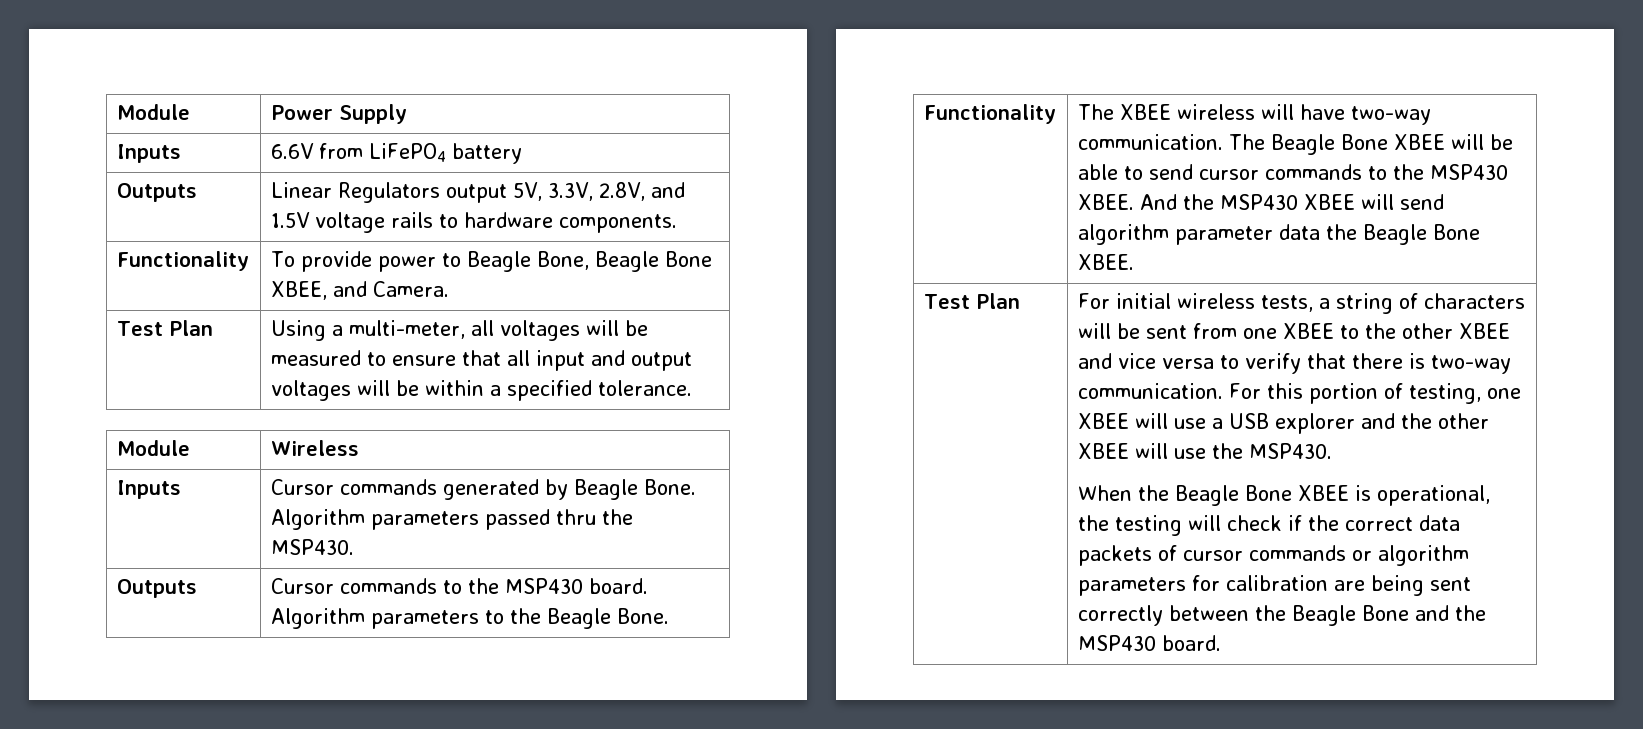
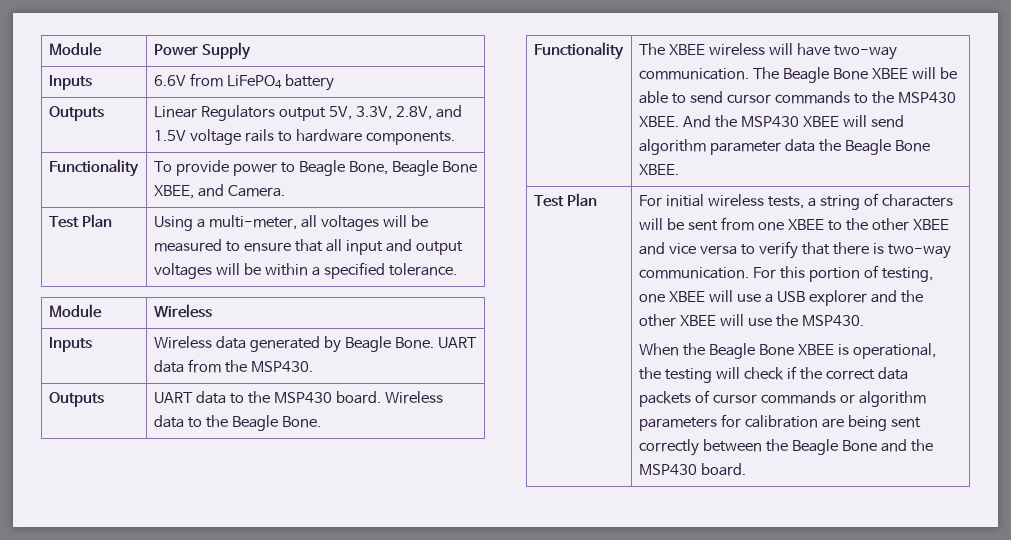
[270,479,437,495] Cursor commands -> [153,336,246,349] Wireless data
[270,509,596,530] Algorithm parameters passed thru -> [438,337,478,349] [153,359,221,373] UART data from
[270,578,437,594] Cursor commands -> [153,391,226,404] UART data
[270,608,479,629] Algorithm parameters -> [385,391,444,404] [153,415,184,428] Wireless data

